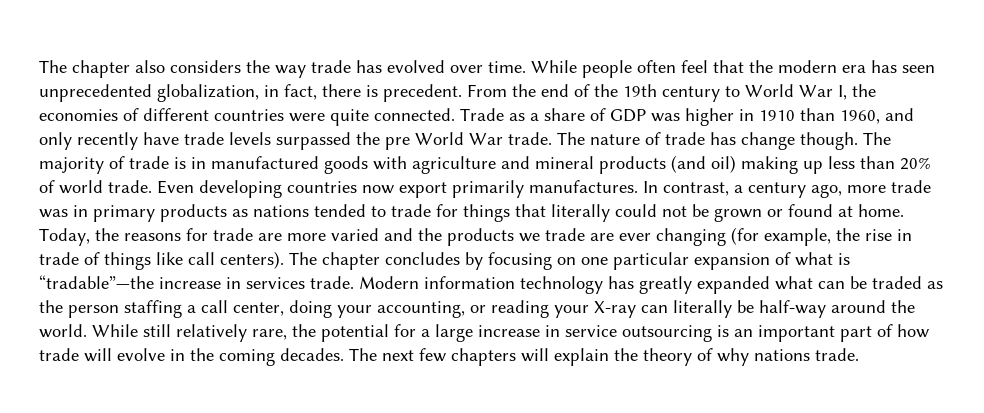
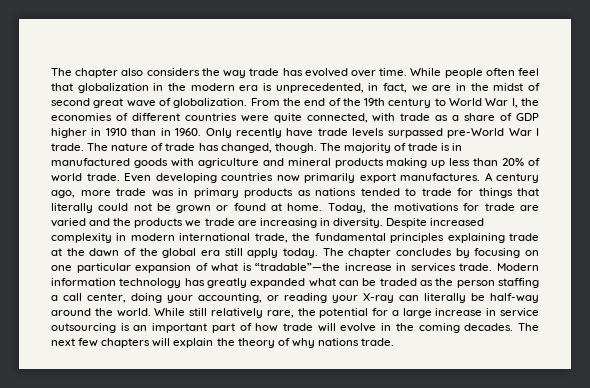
(744, 66) none -> [77,83,164,93] globalization in
[871,60,935,73] [39,84,462,102] has seen unprecedented globalization, in fact, there is precedent. -> [262,83,541,93] [51,98,248,108] is unprecedented, in fact, we are in the midst of second great wave of globalization.
[374,108,504,121] connected. Trade -> [306,113,431,123] connected, with trade
[651,113,680,122] was -> (539, 117) none
[840,108,914,124] [39,132,72,150] 1960, and only -> [160,128,232,138] in 1960. Only
[356,132,503,150] the pre World War -> [447,128,540,138] pre-World War I
[741,132,795,150] change -> [220,143,272,153] changed,
[671,155,736,173] (and oil) -> (384, 163) none
[399,180,743,198] export primarily manufactures. In contrast, a -> [304,172,493,183] primarily export manufactures. A
[124,233,181,241] reasons -> [394,203,460,212] motivations
[287,233,326,241] more -> (539, 208) none
[619,227,912,246] [39,251,284,270] ever changing (for example, the rise in trade of things like call centers). -> [259,218,485,228] [51,233,539,243] [51,248,318,258] increasing in diversity. Despite increased complexity in modern international trade, the fundamental principles explaining trade at the dawn of the global era still apply today.

